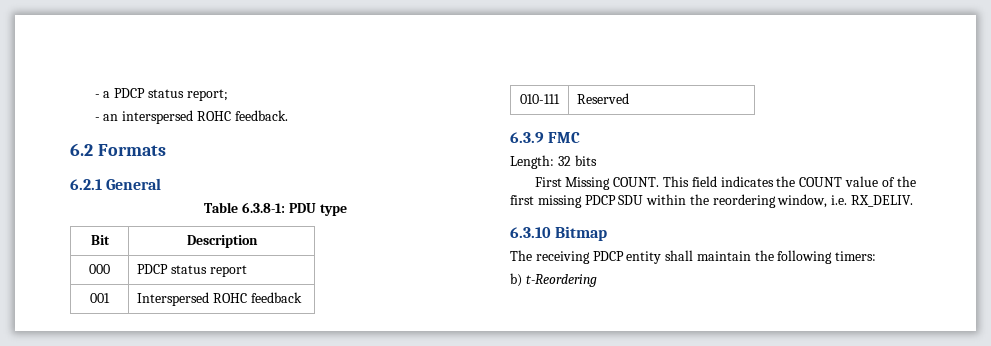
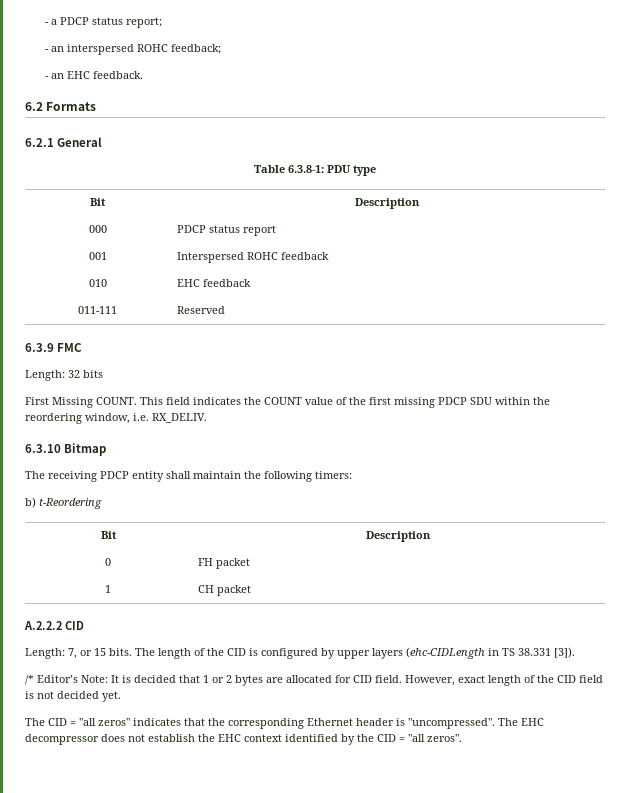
(231, 116) none -> [170,44,221,54] [44,71,90,79] feedback; // - an EHC
[520,94,560,104] 010-111 -> [88,279,107,287] [177,279,252,287] [78,306,117,314] 010 | EHC feedback // 011-111
(597, 280) none -> [100,531,117,539] [365,531,431,542] [105,558,111,566] [198,558,251,569] [105,585,111,593] [198,585,252,596] [24,621,84,630] [25,647,575,659] [25,675,603,686] [25,691,121,702] [25,718,544,729] [25,734,462,745] // Bit | Description // 0 | FH packet // 1 | CH packet // A.2.2.2 CID // Length: 7, or 15 bits. The length of the CID is configured by upper layers (ehc-CIDLength in TS 38.331 [3]). // /* Editor’s Note: It is decided that 1 or 2 bytes are allocated for CID field. However, exact length of the CID field is not decided yet. // The CID = "all zeros" indicates that the corresponding Ethernet header is "uncompressed". The EHC decompressor does not establish the EHC context identified by the CID = "all zeros".

